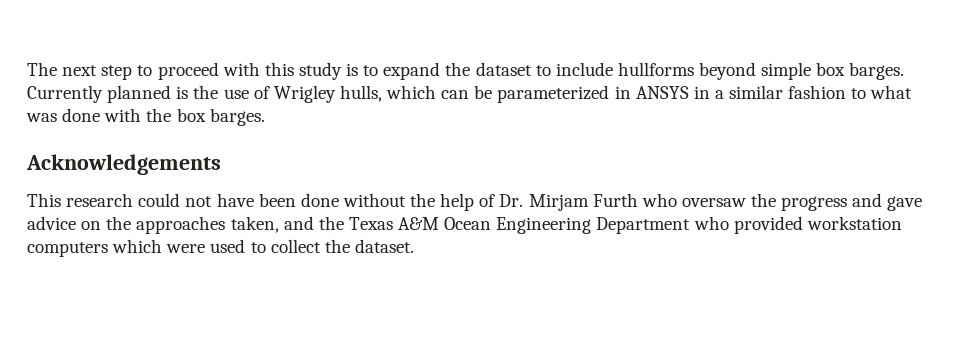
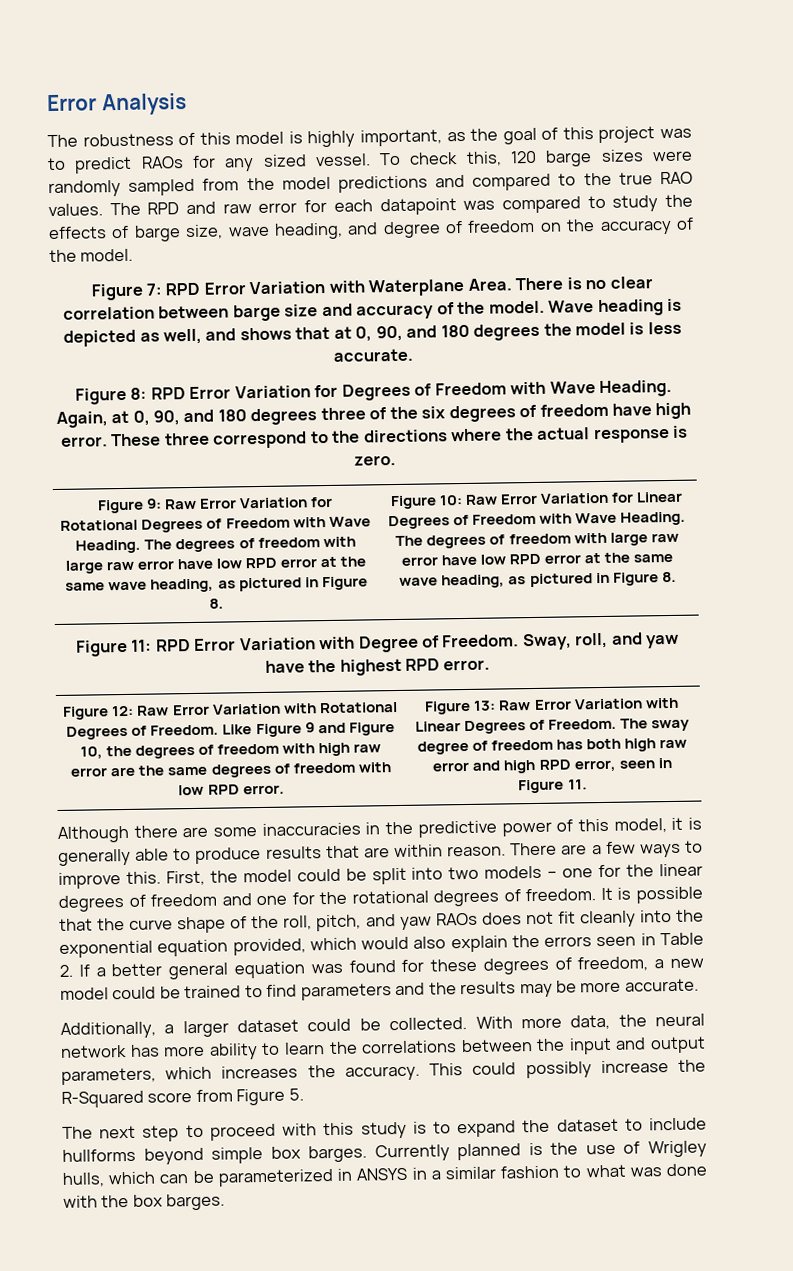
(27, 69) none -> [47,93,187,116] [47,126,692,148] [47,149,693,174] [48,171,693,198] [48,194,694,217] [48,217,695,242] [49,248,134,263] [90,276,653,301] [62,298,683,322] [63,321,682,347] [332,348,413,362] [74,379,673,405] [55,402,692,428] [60,425,689,449] [353,454,396,466] [96,496,334,514] [60,516,371,533] [75,536,356,554] [64,556,367,574] [65,576,368,593] [209,598,224,609] [389,491,684,510] [387,511,687,530] [395,532,679,549] [400,552,674,566] [399,571,677,589] [75,632,680,657] [264,658,491,676] [63,702,398,720] [66,722,395,740] [79,742,382,760] [70,762,392,778] [178,784,285,796] [424,697,679,715] [414,718,691,735] [416,738,688,755] [432,757,672,774] [518,779,588,794] [57,817,703,843] [58,840,703,866] [58,863,704,889] [58,886,704,912] [59,909,704,934] [59,932,704,958] [59,956,705,980] [60,978,699,1001] [60,1013,706,1039] [60,1036,706,1060] [61,1059,706,1085] [61,1088,304,1108] Error Analysis // The robustness of this model is highly important, as the goal of this project was to predict RAOs for any sized vessel. To check this, 120 barge sizes were randomly sampled from the model predictions and compared to the true RAO values. The RPD and raw error for each datapoint was compared to study the effects of barge size, wave heading, and degree of freedom on the accuracy of the model. // Figure 7: RPD Error Variation with Waterplane Area. There is no clear correlation between barge size and accuracy of the model. Wave heading is depicted as well, and shows that at 0, 90, and 180 degrees the model is less accurate. // Figure 8: RPD Error Variation for Degrees of Freedom with Wave Heading. Again, at 0, 90, and 180 degrees three of the six degrees of freedom have high error. These three correspond to the directions where the actual response is zero. // Figure 9: Raw Error Variation for Rotational Degrees of Freedom with Wave Heading. The degrees of freedom with large raw error have low RPD error at the same wave heading, as pictured in Figure 8. | Figure 10: Raw Error Variation for Linear Degrees of Freedom with Wave Heading. The degrees of freedom with large raw error have low RPD error at the same wave heading, as pictured in Figure 8. // Figure 11: RPD Error Variation with Degree of Freedom. Sway, roll, and yaw have the highest RPD error. // Figure 12: Raw Error Variation with Rotational Degrees of Freedom. Like Figure 9 and Figure 10, the degrees of freedom with high raw error are the same degrees of freedom with low RPD error. | Figure 13: Raw Error Variation with Linear Degrees of Freedom. The sway degree of freedom has both high raw error and high RPD error, seen in Figure 11. // Although there are some inaccuracies in the predictive power of this model, it is generally able to produce results that are within reason. There are a few ways to improve this. First, the model could be split into two models – one for the linear degrees of freedom and one for the rotational degrees of freedom. It is possible that the curve shape of the roll, pitch, and yaw RAOs does not fit cleanly into the exponential equation provided, which would also explain the errors seen in Table 2. If a better general equation was found for these degrees of freedom, a new model could be trained to find parameters and the results may be more accurate. // Additionally, a larger dataset could be collected. With more data, the neural network has more ability to learn the correlations between the input and output parameters, which increases the accuracy. This could possibly increase the R-Squared score from Figure 5. //
[26,154,221,175] [27,193,923,211] [27,216,902,234] [27,239,414,257] // Acknowledgements // This research could not have been done without the help of Dr. Mirjam Furth who oversaw the progress and gave advice on the approaches taken, and the Texas A&M Ocean Engineering Department who provided workstation computers which were used to collect the dataset. -> (226, 1202) none

